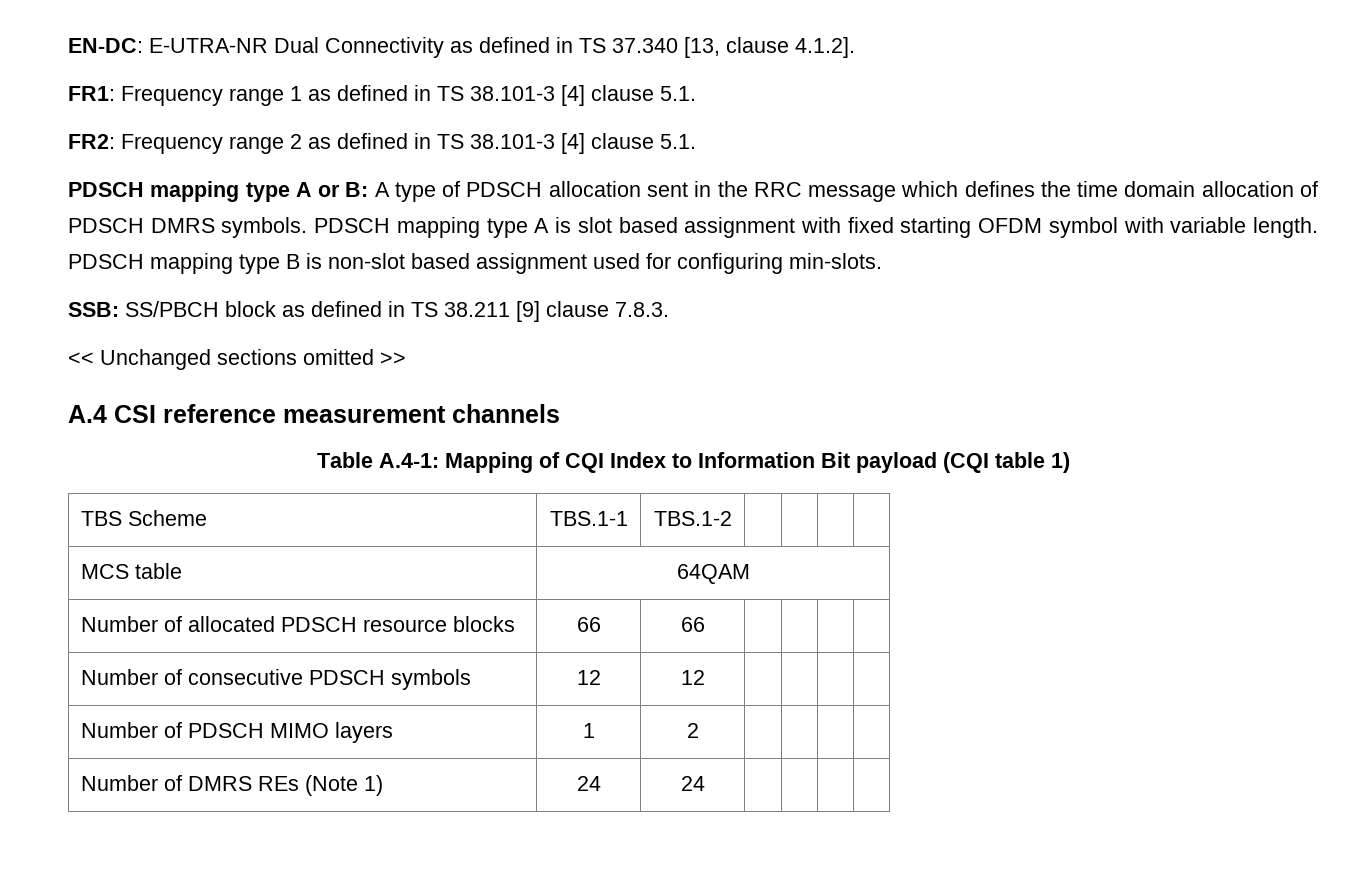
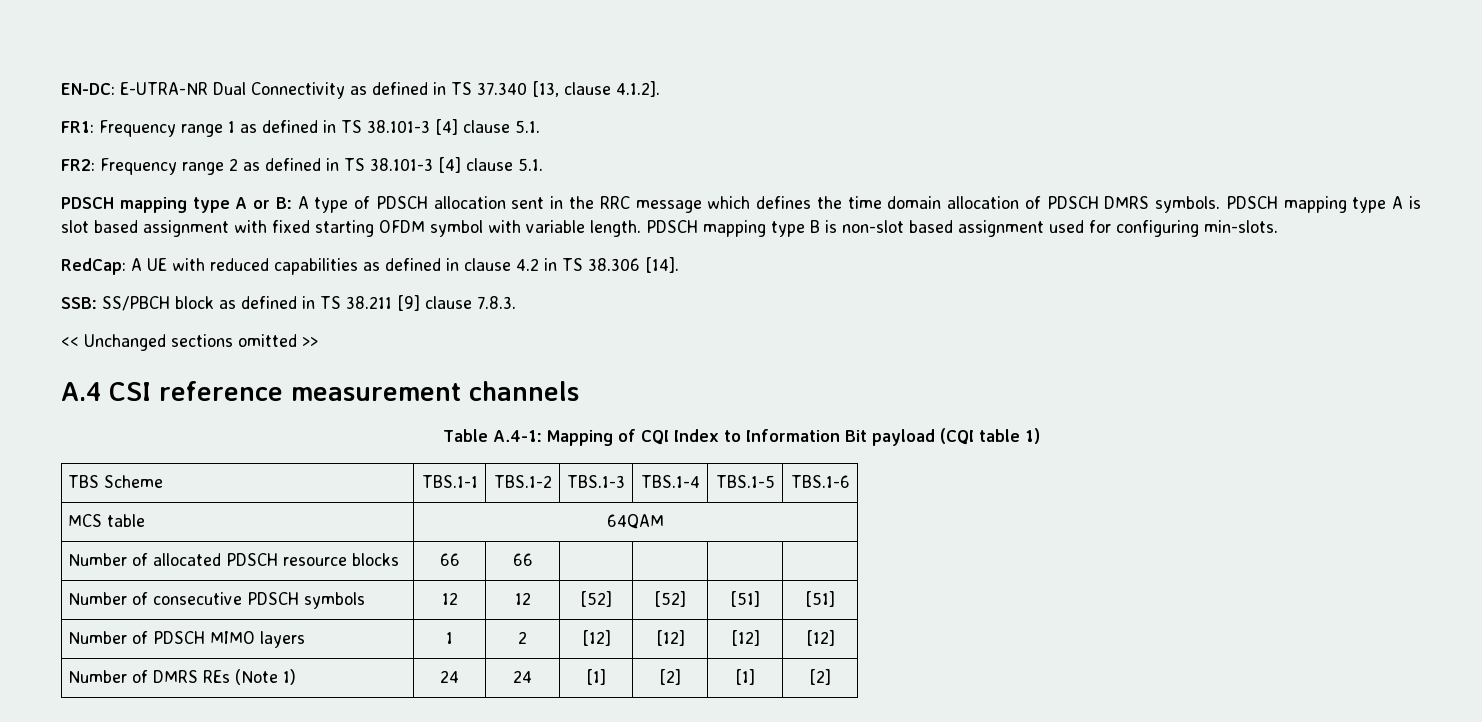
(882, 261) none -> [61,257,679,275] // RedCap: A UE with reduced capabilities as defined in clause 4.2 in TS 38.306 [14].
(732, 518) | | | -> [567,475,625,488] [640,475,700,488] [715,475,775,488] [790,475,850,488] TBS.1-3 | TBS.1-4 | TBS.1-5 | TBS.1-6
(705, 677) | | | -> [580,591,612,607] [654,591,686,607] [730,591,760,607] [805,591,835,607] [52] | [52] | [51] | [51]
(699, 730) | | | -> [581,630,611,646] [655,630,685,646] [730,630,760,646] [805,630,835,646] [12] | [12] | [12] | [12]
(705, 783) | | | -> [586,669,606,685] [659,669,681,685] [735,669,755,685] [809,669,831,685] [1] | [2] | [1] | [2]

